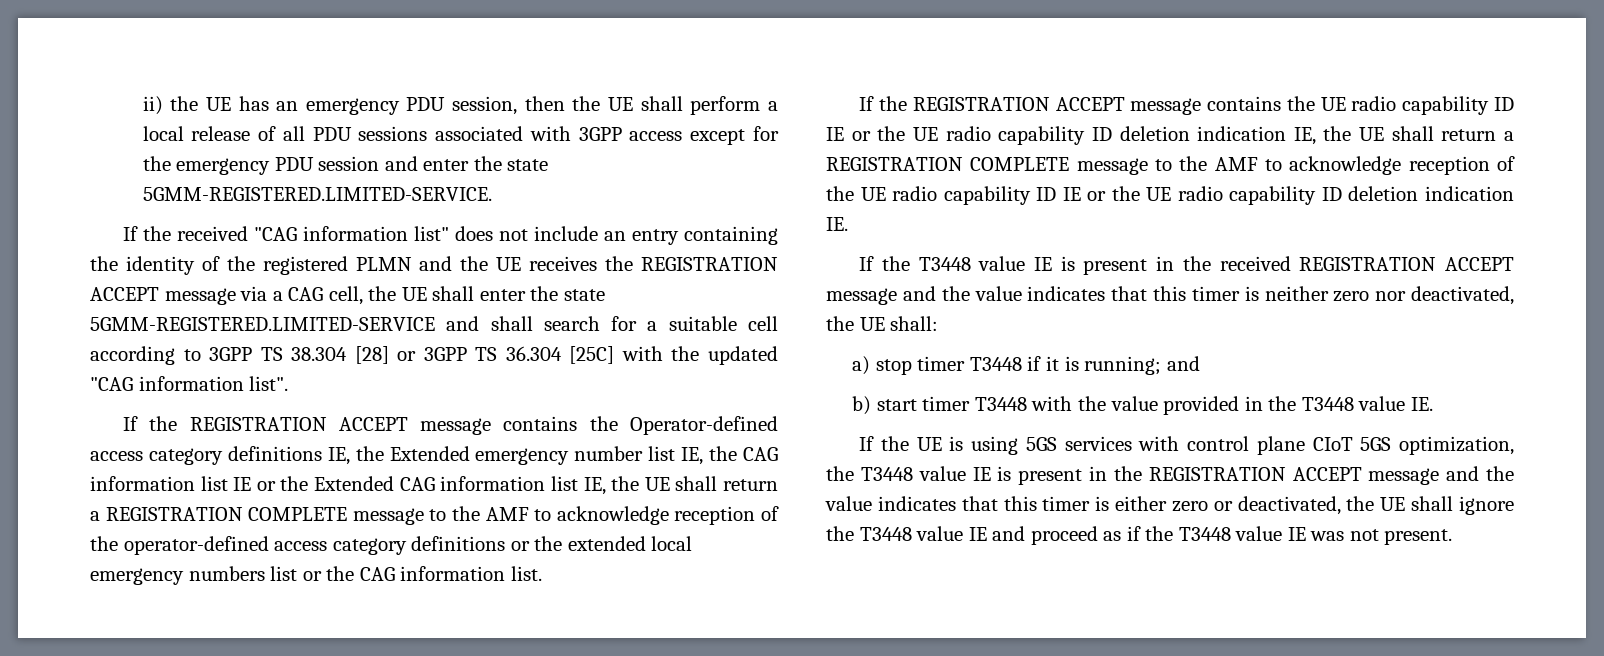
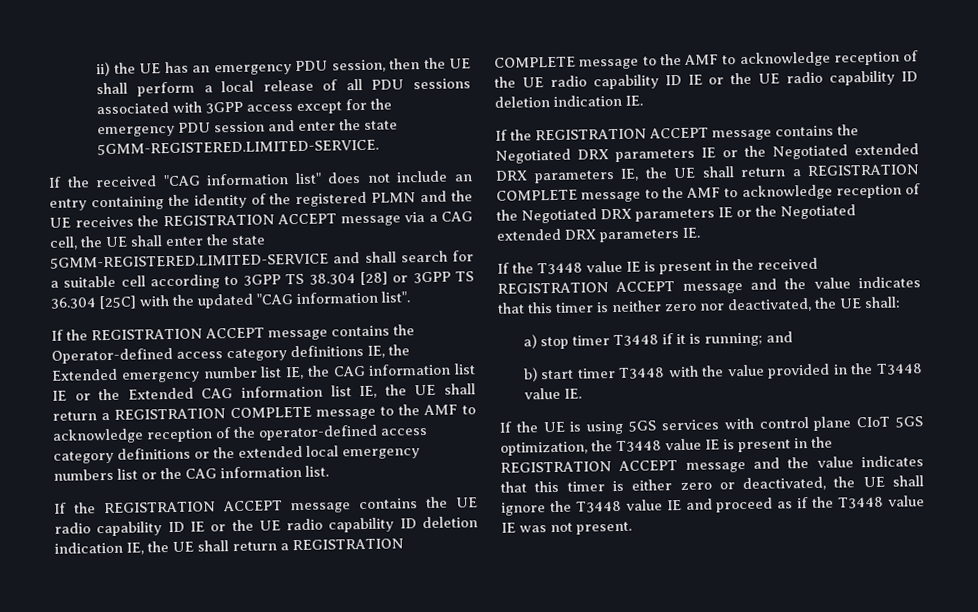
(848, 224) none -> [495,124,859,141] [495,143,919,164] [495,164,919,184] [496,183,921,203] [496,204,856,224] [496,227,700,243] // If the REGISTRATION ACCEPT message contains the Negotiated DRX parameters IE or the Negotiated extended DRX parameters IE, the UE shall return a REGISTRATION COMPLETE message to the AMF to acknowledge reception of the Negotiated DRX parameters IE or the Negotiated extended DRX parameters IE.

